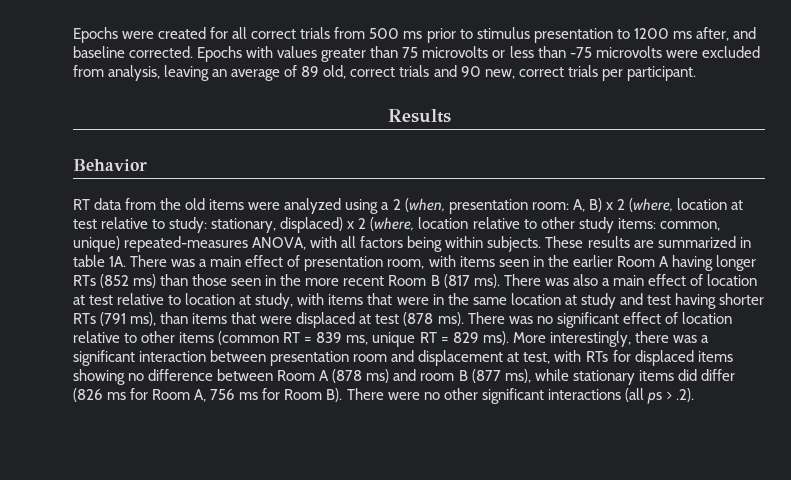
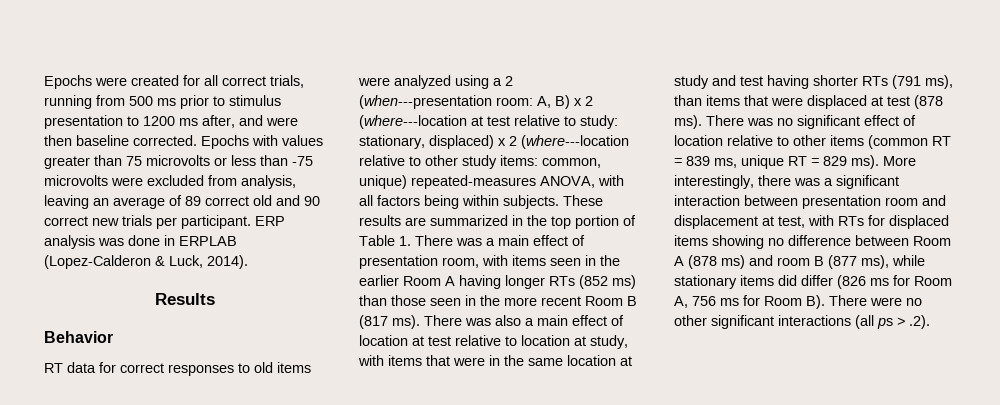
[300,27,331,39] trials -> [270,75,304,88] [44,95,92,109] trials, running
(756, 33) none -> [266,117,298,126] [44,135,72,146] were then
[323,65,696,81] old, correct trials and 90 new, correct trials per participant. -> [205,195,320,206] [44,215,285,229] [44,235,237,249] [44,255,248,269] correct old and 90 correct new trials per participant. ERP analysis was done in ERPLAB (Lopez-Calderon & Luck, 2014).
[125,198,182,210] from the -> [99,362,250,376] for correct responses to
[404,198,528,214] (when, presentation -> [359,95,492,109] (when---presentation
[628,198,727,212] (where, location -> [359,115,467,129] (where---location
[370,217,469,231] (where, location -> [521,135,629,149] (where---location
[73,255,127,267] table 1A. -> [527,215,636,229] [359,235,411,246] the top portion of Table 1.

